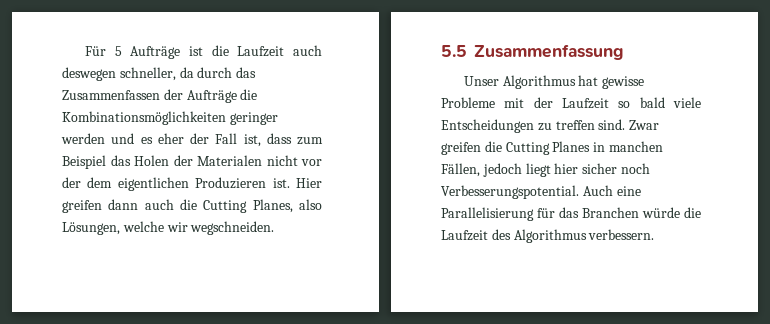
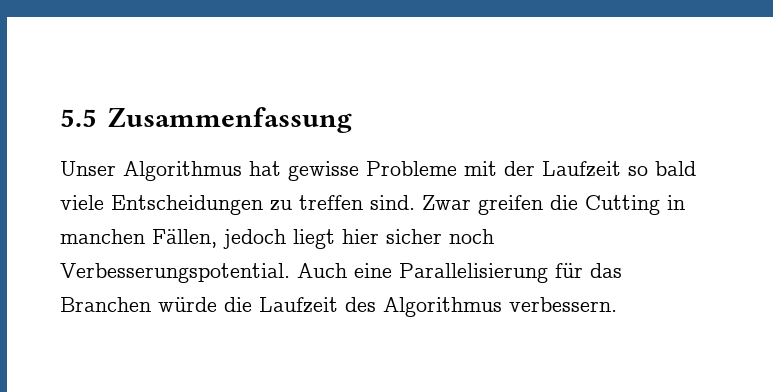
[84,45,322,59] [62,67,257,81] [62,89,258,103] [62,111,278,125] [61,133,323,147] [62,155,322,169] [62,177,322,191] [62,199,322,213] [62,221,275,235] Für 5 Aufträge ist die Laufzeit auch deswegen schneller, da durch das Zusammenfassen der Aufträge die Kombinationsmöglichkeiten geringer werden und es eher der Fall ist, dass zum Beispiel das Holen der Materialen nicht vor der dem eigentlichen Produzieren ist. Hier greifen dann auch die Cutting Planes, also Lösungen, welche wir wegschneiden. // -> (60, 118) none
[552,141,591,152] Planes -> (660, 205) none

